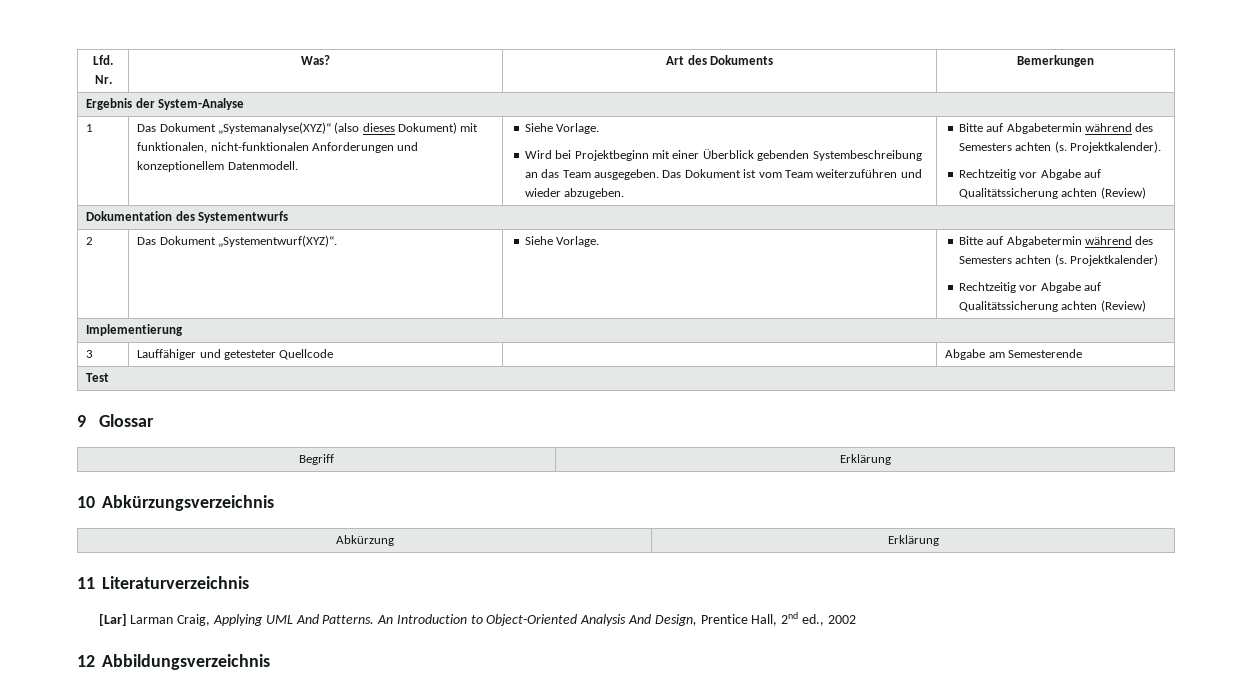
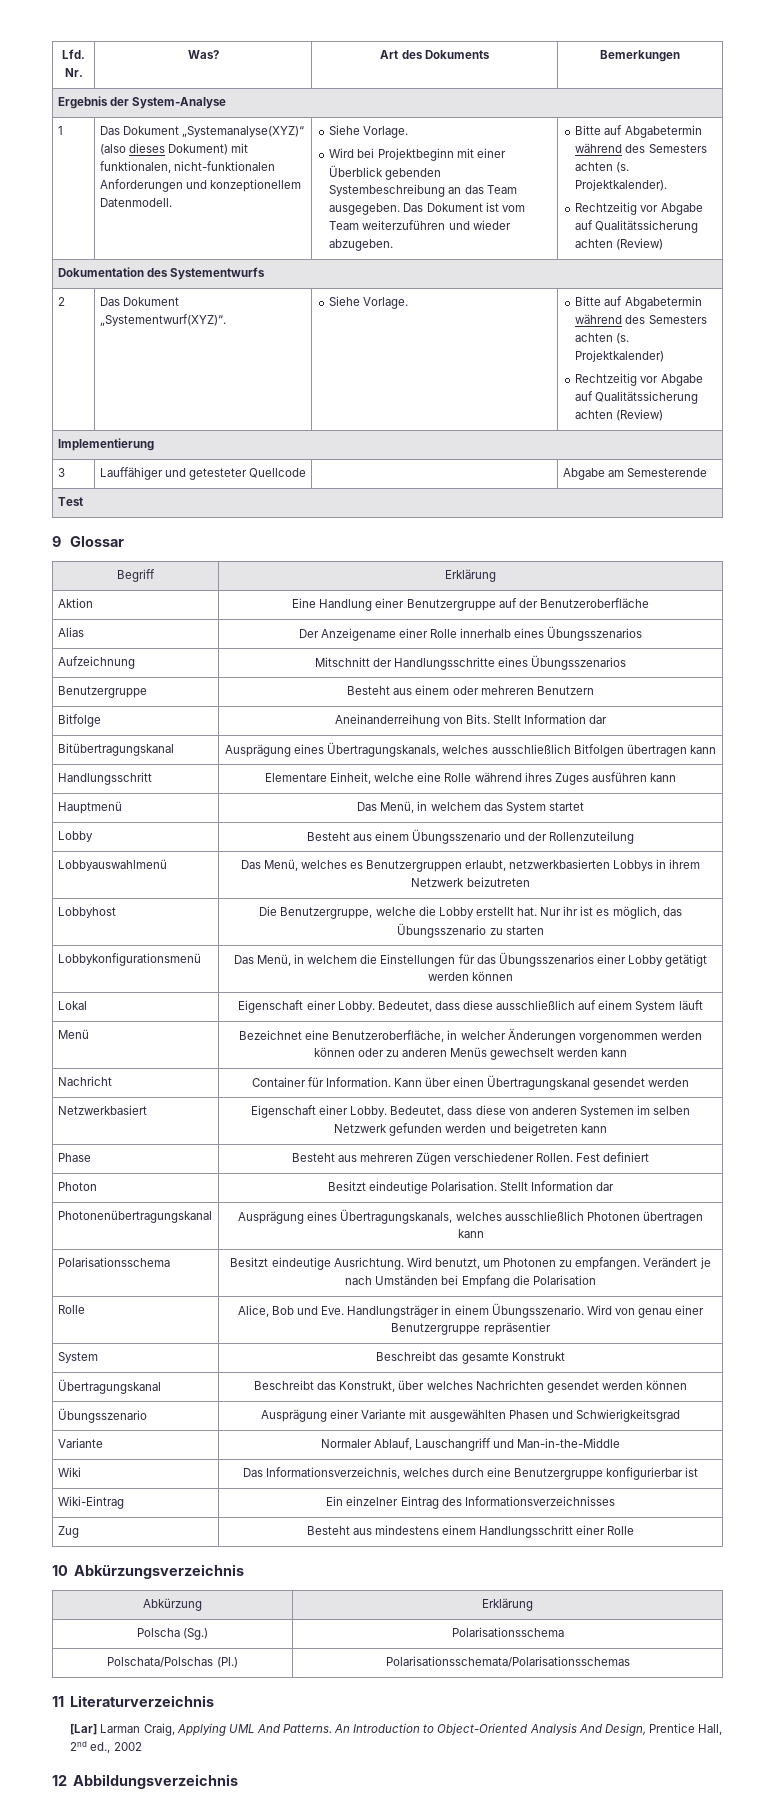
[77,495,274,511] [335,535,394,546] [887,535,939,546] // 10 Abkürzungsverzeichnis // Abkürzung | Erklärung -> [57,598,93,608] [292,598,649,611] [57,627,84,637] [298,626,643,641] [57,656,135,669] [314,655,627,670] [57,686,147,698] [347,685,594,695] [57,714,101,727] [334,714,608,727] [57,743,174,756] [225,742,716,757] [57,772,152,785] [265,772,676,785] [57,801,122,814] [357,801,584,813] [57,831,93,842] [306,829,635,844] [57,859,167,871] [240,859,701,872] [411,877,530,887] [57,907,116,918] [259,906,682,919] [397,923,544,938] [57,953,201,966] [233,952,708,967] [427,971,514,981] [57,1001,87,1010] [238,1000,703,1013] [57,1029,89,1039] [239,1028,702,1043] [313,1047,628,1060] [57,1076,112,1086] [251,1075,690,1090] [57,1105,147,1115] [250,1105,691,1118] [334,1123,607,1136] [57,1153,91,1162] [291,1152,650,1165] [57,1182,97,1191] [327,1181,615,1194] [57,1210,212,1223] [238,1209,703,1224] [457,1229,484,1238] [57,1257,170,1267] [230,1257,711,1270] [345,1275,596,1288] [57,1305,85,1314] [237,1303,705,1318] [391,1322,551,1335] [57,1352,98,1363] [376,1351,565,1364] [57,1379,161,1394] [254,1380,687,1393] [57,1408,147,1423] [261,1409,680,1422] [57,1438,103,1448] [320,1438,621,1451] [57,1467,81,1477] [242,1467,699,1480] [57,1496,124,1509] [326,1496,615,1509] [57,1526,79,1538] [306,1525,635,1538] [52,1564,244,1579] [143,1598,202,1611] [481,1598,533,1611] [136,1628,209,1640] [451,1627,564,1637] [107,1657,238,1668] [385,1656,630,1668] // Aktion | Eine Handlung einer Benutzergruppe auf der Benutzeroberfläche // Alias | Der Anzeigename einer Rolle innerhalb eines Übungsszenarios // Aufzeichnung | Mitschnitt der Handlungsschritte eines Übungsszenarios // Benutzergruppe | Besteht aus einem oder mehreren Benutzern // Bitfolge | Aneinanderreihung von Bits. Stellt Information dar // Bitübertragungskanal | Ausprägung eines Übertragungskanals, welches ausschließlich Bitfolgen übertragen kann // Handlungsschritt | Elementare Einheit, welche eine Rolle während ihres Zuges ausführen kann // Hauptmenü | Das Menü, in welchem das System startet // Lobby | Besteht aus einem Übungsszenario und der Rollenzuteilung // Lobbyauswahlmenü | Das Menü, welches es Benutzergruppen erlaubt, netzwerkbasierten Lobbys in ihrem Netzwerk beizutreten // Lobbyhost | Die Benutzergruppe, welche die Lobby erstellt hat. Nur ihr ist es möglich, das Übungsszenario zu starten // Lobbykonfigurationsmenü | Das Menü, in welchem die Einstellungen für das Übungsszenarios einer Lobby getätigt werden können // Lokal | Eigenschaft einer Lobby. Bedeutet, dass diese ausschließlich auf einem System läuft // Menü | Bezeichnet eine Benutzeroberfläche, in welcher Änderungen vorgenommen werden können oder zu anderen Menüs gewechselt werden kann // Nachricht | Container für Information. Kann über einen Übertragungskanal gesendet werden // Netzwerkbasiert | Eigenschaft einer Lobby. Bedeutet, dass diese von anderen Systemen im selben Netzwerk gefunden werden und beigetreten kann // Phase | Besteht aus mehreren Zügen verschiedener Rollen. Fest definiert // Photon | Besitzt eindeutige Polarisation. Stellt Information dar // Photonenübertragungskanal | Ausprägung eines Übertragungskanals, welches ausschließlich Photonen übertragen kann // Polarisationsschema | Besitzt eindeutige Ausrichtung. Wird benutzt, um Photonen zu empfangen. Verändert je nach Umständen bei Empfang die Polarisation // Rolle | Alice, Bob und Eve. Handlungsträger in einem Übungsszenario. Wird von genau einer Benutzergruppe repräsentier // System | Beschreibt das gesamte Konstrukt // Übertragungskanal | Beschreibt das Konstrukt, über welches Nachrichten gesendet werden können // Übungsszenario | Ausprägung einer Variante mit ausgewählten Phasen und Schwierigkeitsgrad // Variante | Normaler Ablauf, Lauschangriff und Man-in-the-Middle // Wiki | Das Informationsverzeichnis, welches durch eine Benutzergruppe konfigurierbar ist // Wiki-Eintrag | Ein einzelner Eintrag des Informationsverzeichnisses // Zug | Besteht aus mindestens einem Handlungsschritt einer Rolle // 10 Abkürzungsverzeichnis // Abkürzung | Erklärung // Polscha (Sg.) | Polarisationsschema // Polschata/Polschas (Pl.) | Polarisationsschemata/Polarisationsschemas

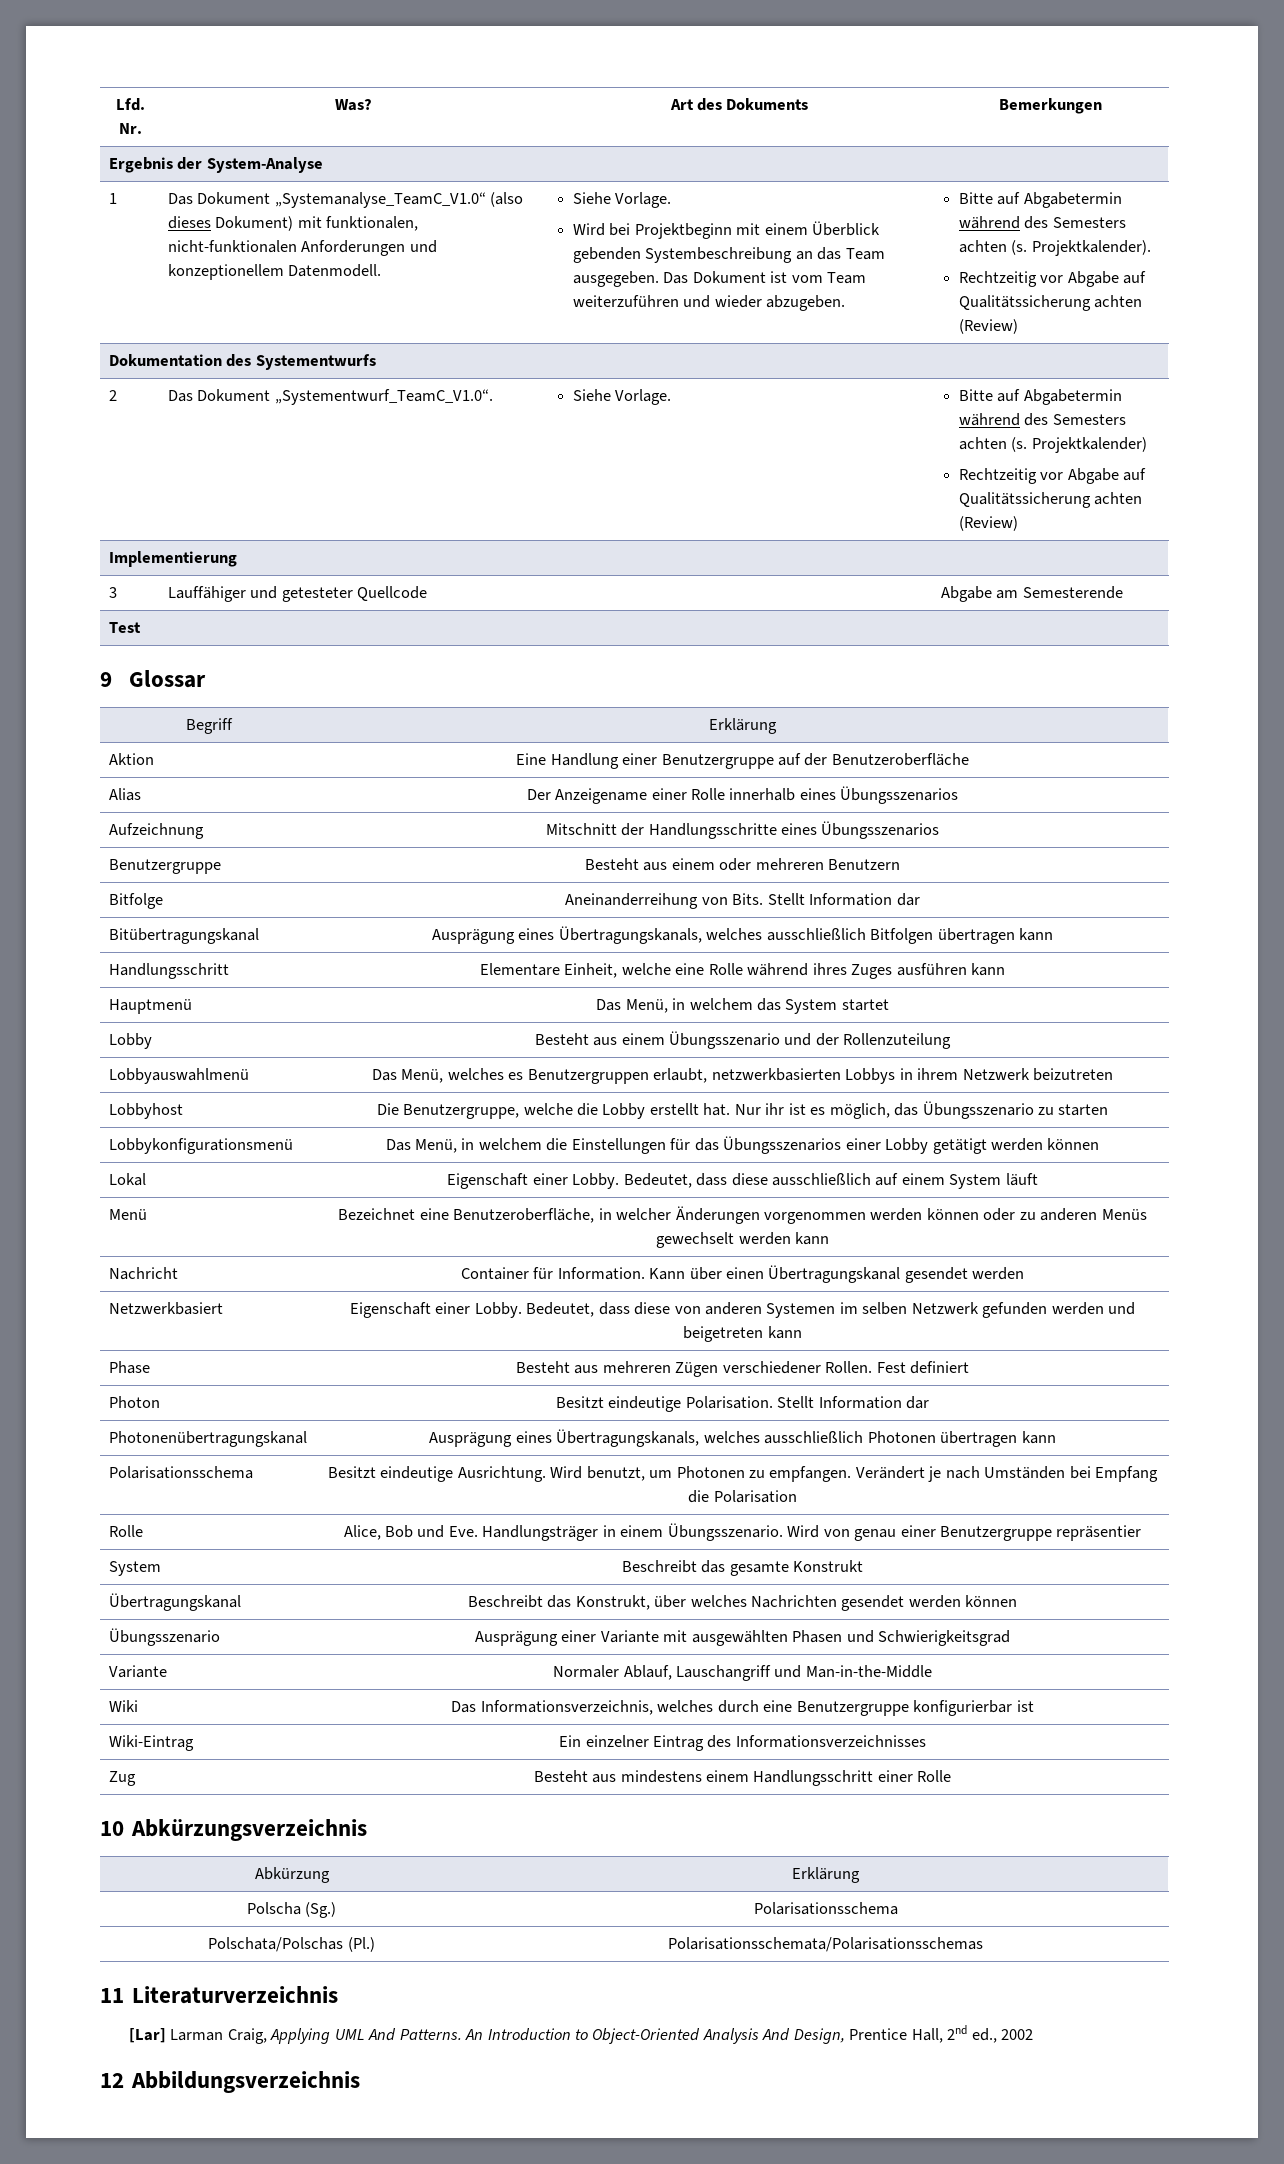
[181,126,304,137] „Systemanalyse(XYZ)“ -> [274,192,486,208] „Systemanalyse_TeamC_V1.0“
[476,148,506,158] einer -> [764,223,808,235] einem
[99,314,226,326] „Systementwurf(XYZ)“. -> [274,389,493,405] „Systementwurf_TeamC_V1.0“.

